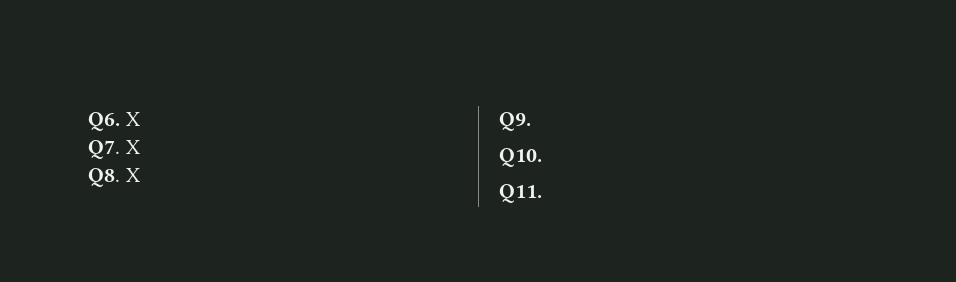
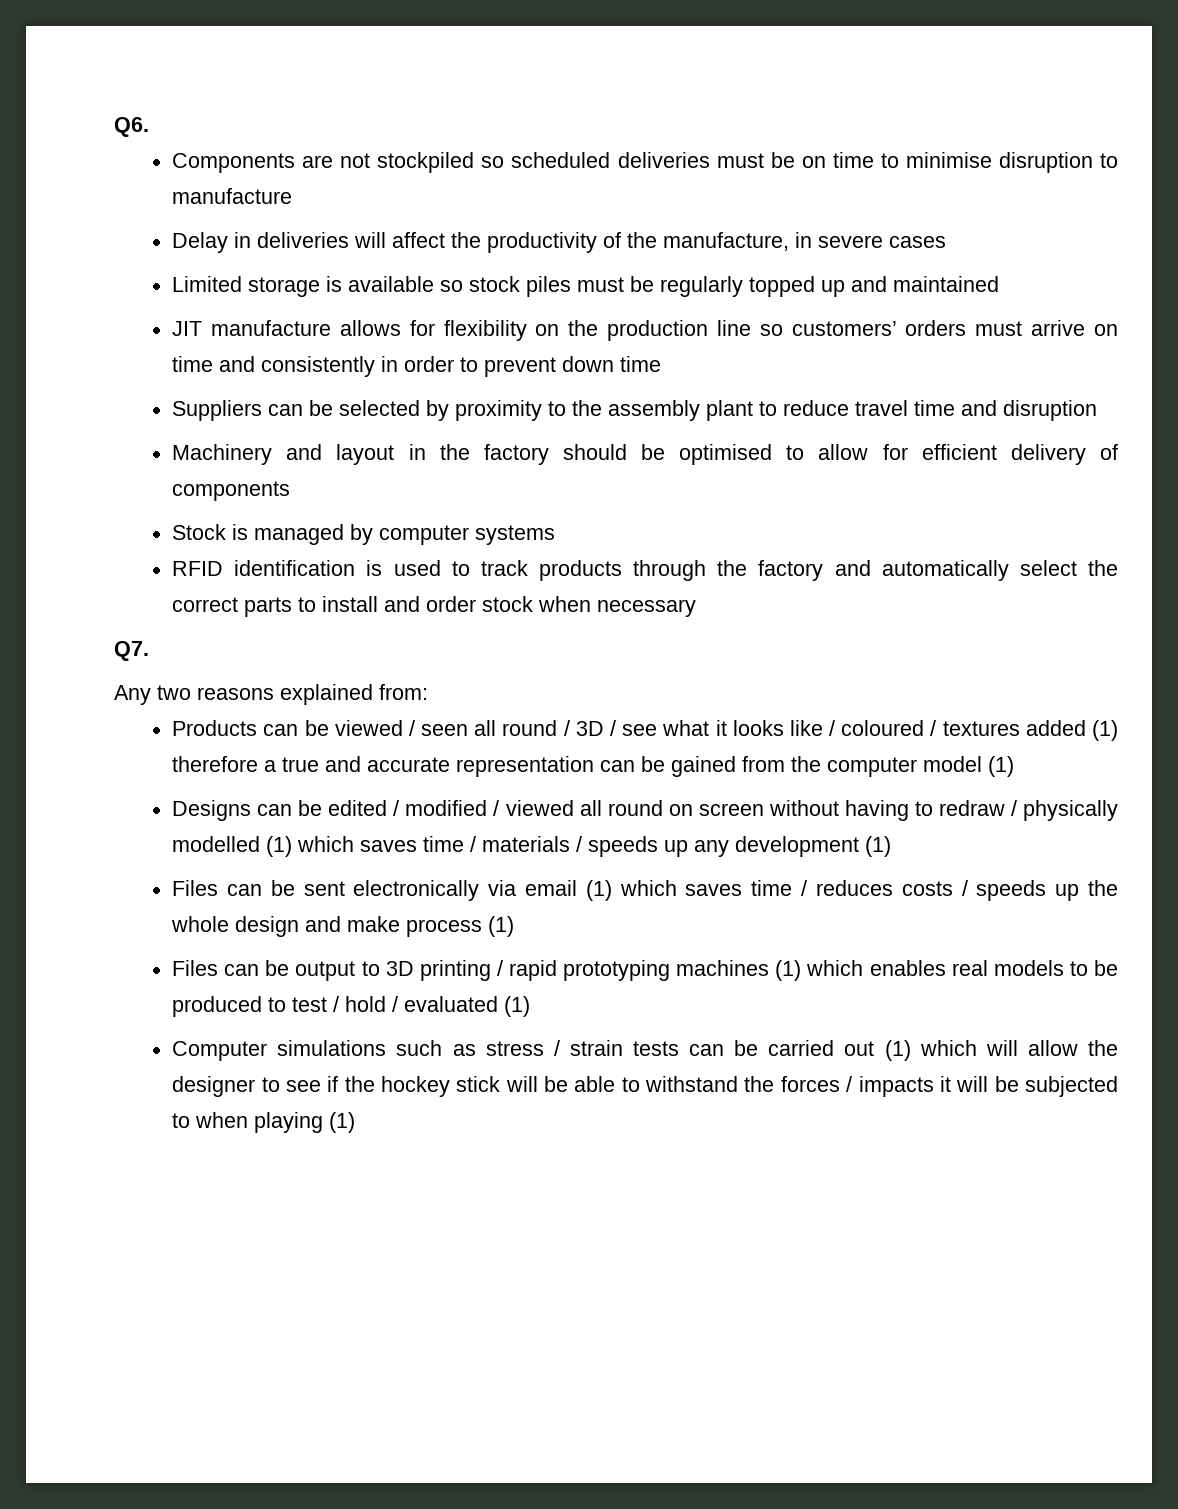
[125,112,140,126] [88,140,140,159] [88,168,140,187] [499,112,531,131] [499,148,542,167] [499,184,542,203] X // Q7. X // Q8. X // Q9. // Q10. // Q11. -> [172,152,1118,173] [172,188,293,204] [172,232,947,253] [172,276,1000,297] [172,320,1118,341] [172,356,662,377] [172,400,1098,421] [172,444,1118,465] [172,481,291,501] [172,524,556,545] [172,560,1119,581] [172,596,697,617] [114,641,149,661] [114,684,428,705] [172,720,1119,741] [172,756,1015,777] [172,800,1118,821] [172,836,892,857] [172,880,1118,901] [171,916,515,937] [172,960,1119,981] [172,996,531,1017] [172,1040,1118,1061] [172,1076,1118,1097] [172,1112,356,1133] // Components are not stockpiled so scheduled deliveries must be on time to minimise disruption to manufacture // Delay in deliveries will affect the productivity of the manufacture, in severe cases // Limited storage is available so stock piles must be regularly topped up and maintained // JIT manufacture allows for flexibility on the production line so customers’ orders must arrive on time and consistently in order to prevent down time // Suppliers can be selected by proximity to the assembly plant to reduce travel time and disruption // Machinery and layout in the factory should be optimised to allow for efficient delivery of components // Stock is managed by computer systems // RFID identification is used to track products through the factory and automatically select the correct parts to install and order stock when necessary // Q7. // Any two reasons explained from: // Products can be viewed / seen all round / 3D / see what it looks like / coloured / textures added (1) therefore a true and accurate representation can be gained from the computer model (1) // Designs can be edited / modified / viewed all round on screen without having to redraw / physically modelled (1) which saves time / materials / speeds up any development (1) // Files can be sent electronically via email (1) which saves time / reduces costs / speeds up the whole design and make process (1) // Files can be output to 3D printing / rapid prototyping machines (1) which enables real models to be produced to test / hold / evaluated (1) // Computer simulations such as stress / strain tests can be carried out (1) which will allow the designer to see if the hockey stick will be able to withstand the forces / impacts it will be subjected to when playing (1)

